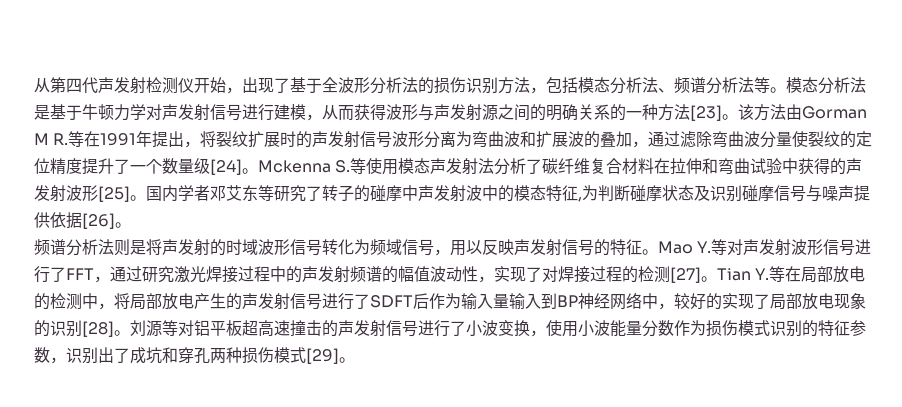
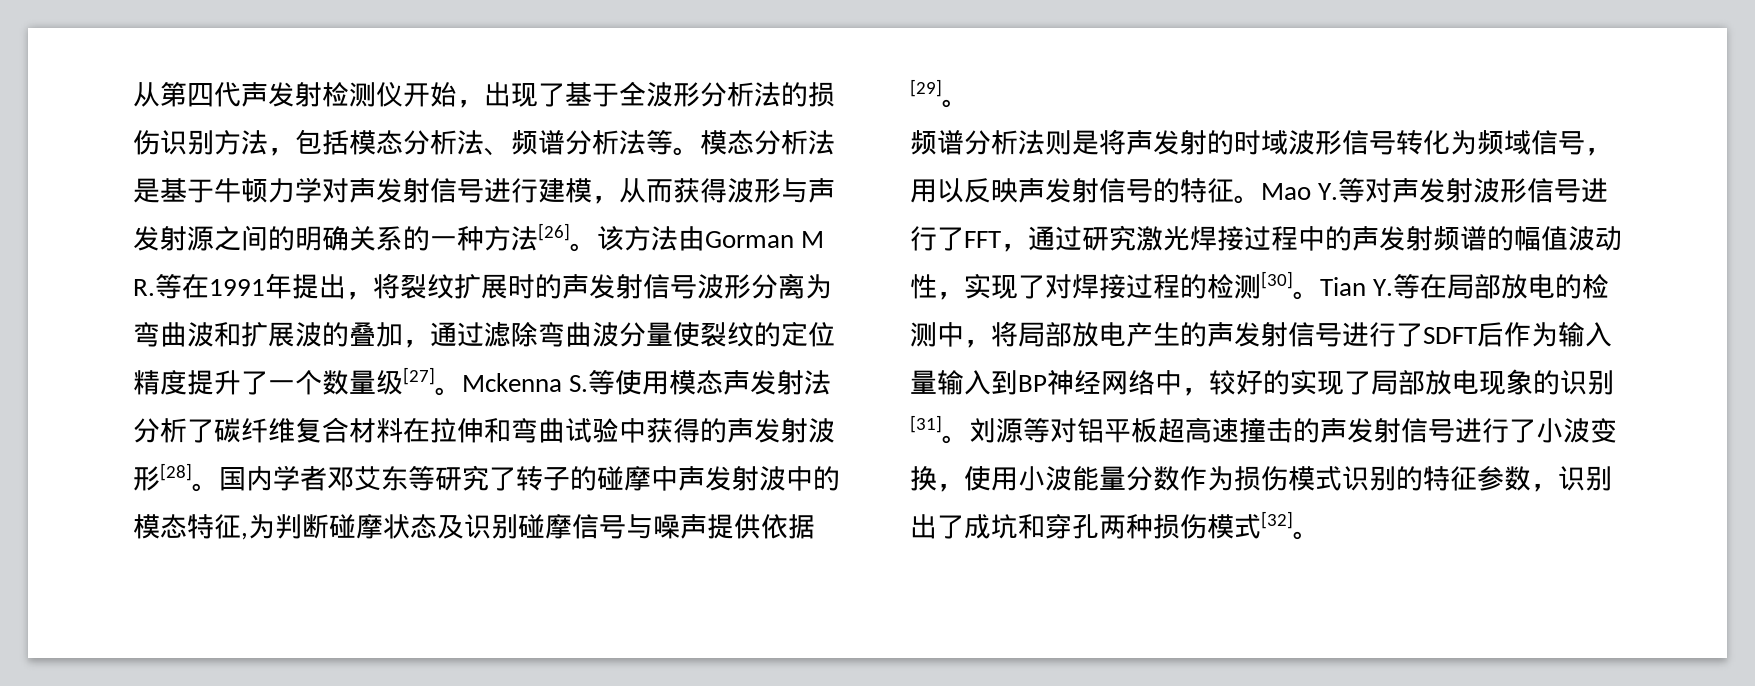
[690,105,722,121] [23] -> [538,223,570,241] [26]
[210,159,242,175] [24] -> [403,367,435,385] [27]
[98,186,130,202] [25] -> [160,463,192,481] [28]
[82,213,115,229] [26] -> [910,79,942,97] [29]
[670,267,701,283] [27] -> [1261,271,1293,289] [30]
[82,321,114,337] [28] -> [910,415,942,433] [31]
[306,348,339,364] [29] -> [1261,511,1293,529] [32]

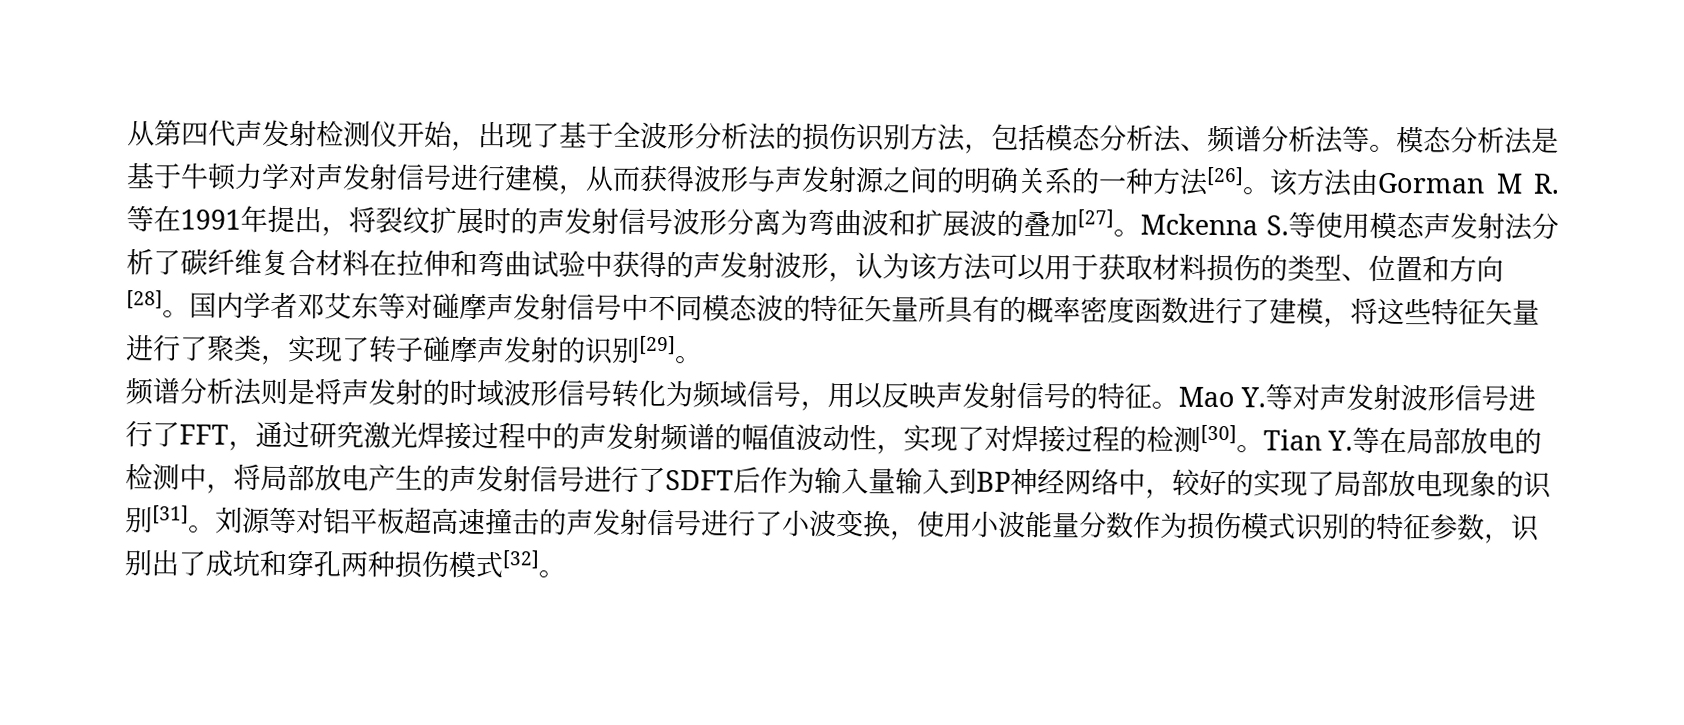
[403,321,835,348] [133,370,403,395] ，通过滤除弯曲波分量使裂纹的定位精度提升了一个数量级 -> (1078, 224) none
(160, 478) none -> [828,252,1504,283] ，认为该方法可以用于获取材料损伤的类型、位置和方向
[435,465,840,491] [133,513,815,540] 研究了转子的碰摩中声发射波中的模态特征,为判断碰摩状态及识别碰摩信号与噪声提供依据 -> [405,292,1540,328] [125,334,640,366] 对碰摩声发射信号中不同模态波的特征矢量所具有的概率密度函数进行了建模，将这些特征矢量进行了聚类，实现了转子碰摩声发射的识别

